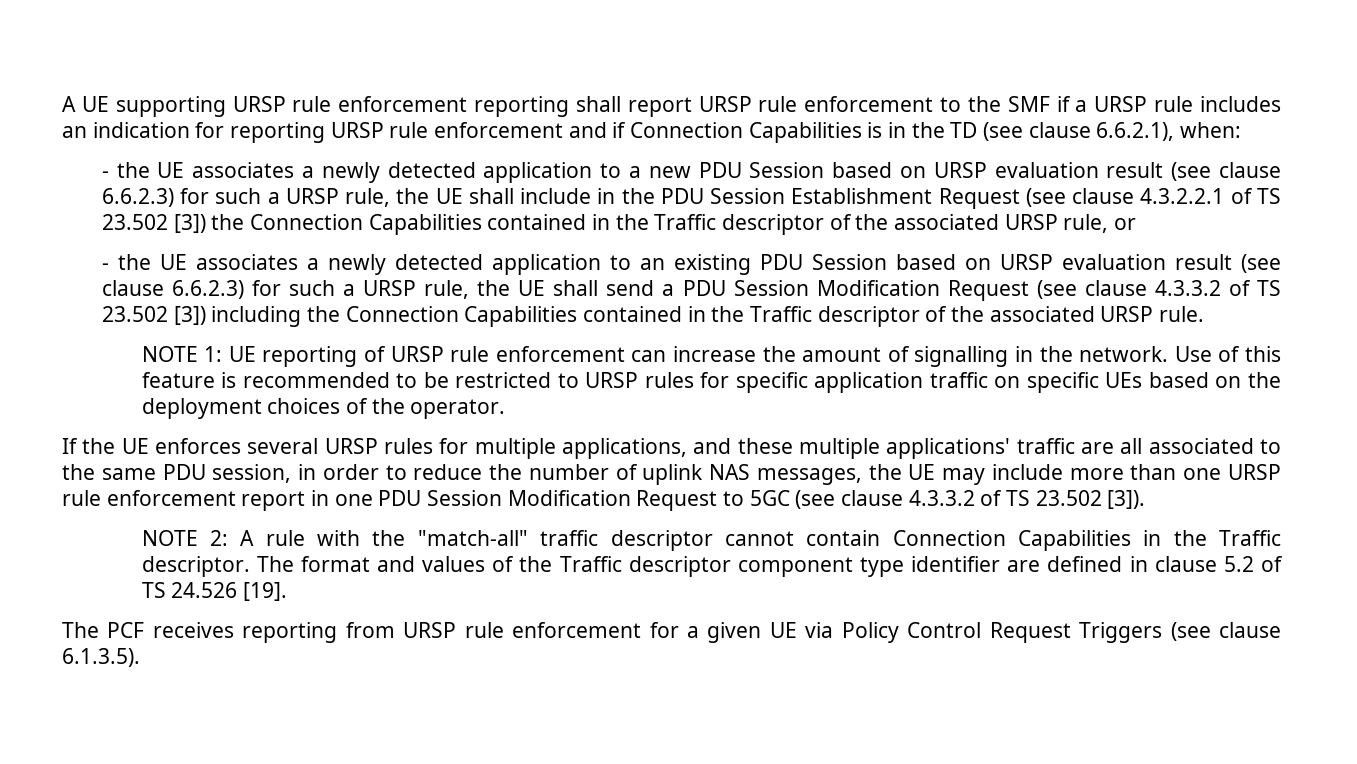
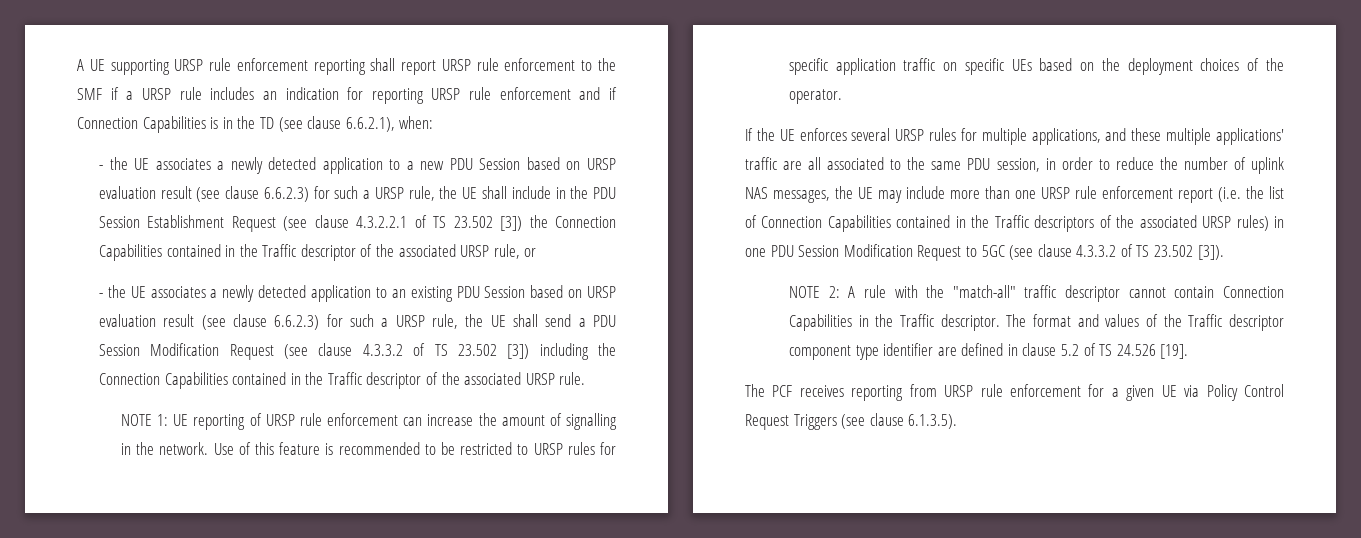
(306, 501) none -> [1218,186,1284,202] [745,215,1269,232] (i.e. the list of Connection Capabilities contained in the Traffic descriptors of the associated URSP rules)

